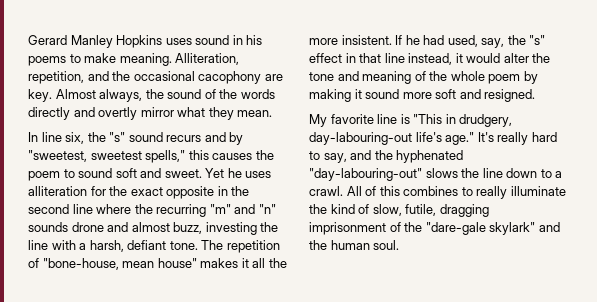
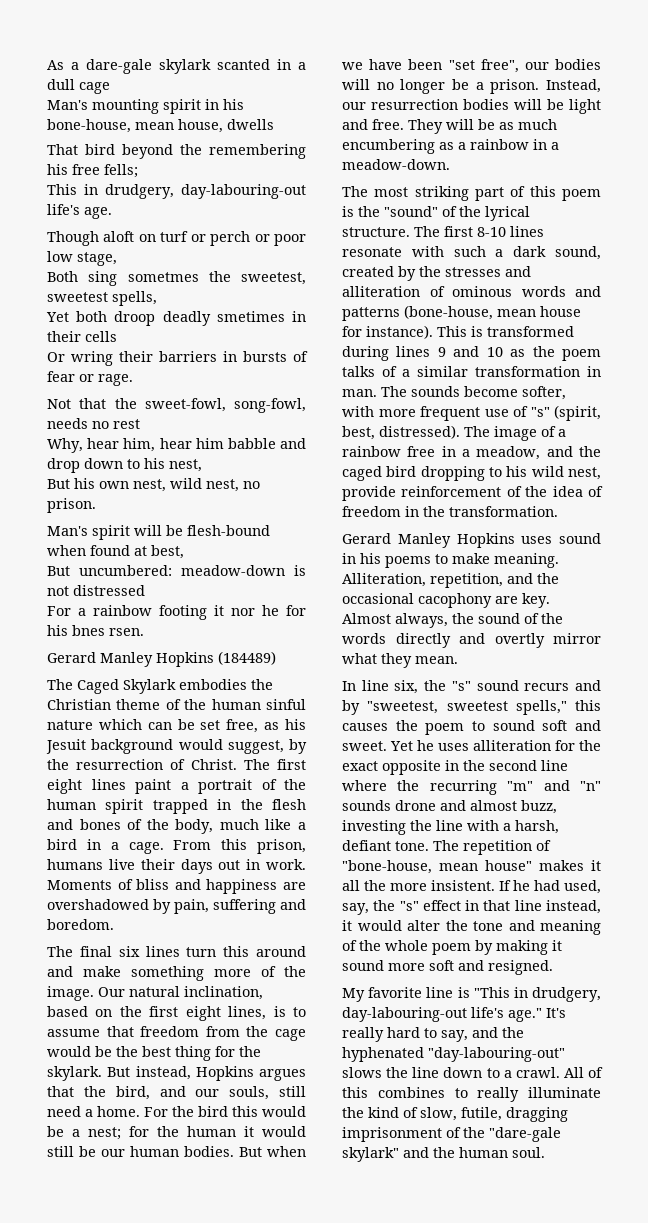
(28, 40) none -> [47,59,306,74] [47,79,110,94] [47,99,244,114] [47,119,274,133] [47,144,306,159] [47,164,138,178] [47,184,306,199] [47,204,112,219] [47,231,306,246] [47,251,117,266] [47,271,306,286] [47,291,157,306] [46,311,306,326] [47,331,117,342] [47,351,308,366] [47,371,133,386] [47,398,306,413] [47,418,140,429] [47,438,306,453] [47,458,202,473] [47,478,260,492] [47,498,96,513] [47,525,270,540] [47,545,184,559] [47,565,306,576] [47,585,145,596] [47,605,306,620] [47,625,144,636] [47,651,276,667] [47,679,273,694] [47,699,306,710] [47,719,306,733] [46,739,307,754] [47,759,306,770] [47,779,306,794] [47,799,306,814] [47,819,306,834] [47,839,306,854] [47,859,306,874] [47,879,306,894] [47,899,306,914] [47,919,114,930] [47,946,306,957] [47,966,306,981] [47,986,263,1001] [47,1006,306,1021] [47,1026,306,1041] [47,1046,261,1061] [47,1066,306,1081] [47,1086,306,1100] [47,1106,306,1117] [47,1126,306,1140] [47,1146,306,1157] [342,59,601,73] [342,79,601,94] [342,99,601,114] [342,119,557,134] [342,139,559,154] [342,159,450,170] [342,186,601,201] [342,206,530,221] [342,226,544,237] [342,246,601,260] [342,266,531,281] [342,286,601,297] [342,305,581,321] [342,325,574,339] [342,346,601,361] [342,366,601,377] [342,386,566,400] [342,405,601,421] [342,425,566,441] [342,446,601,460] [342,466,601,481] [342,486,603,501] [342,506,558,517] As a dare-gale skylark scanted in a dull cage // Man's mounting spirit in his bone-house, mean house, dwells // That bird beyond the remembering his free fells; // This in drudgery, day-labouring-out life's age. // Though aloft on turf or perch or poor low stage, // Both sing sometmes the sweetest, sweetest spells, // Yet both droop deadly smetimes in their cells // Or wring their barriers in bursts of fear or rage. // Not that the sweet-fowl, song-fowl, needs no rest // Why, hear him, hear him babble and drop down to his nest, // But his own nest, wild nest, no prison. // Man's spirit will be flesh-bound when found at best, // But uncumbered: meadow-down is not distressed // For a rainbow footing it nor he for his bnes rsen. // Gerard Manley Hopkins (184489) // The Caged Skylark embodies the Christian theme of the human sinful nature which can be set free, as his Jesuit background would suggest, by the resurrection of Christ. The first eight lines paint a portrait of the human spirit trapped in the flesh and bones of the body, much like a bird in a cage. From this prison, humans live their days out in work. Moments of bliss and happiness are overshadowed by pain, suffering and boredom. // The final six lines turn this around and make something more of the image. Our natural inclination, based on the first eight lines, is to assume that freedom from the cage would be the best thing for the skylark. But instead, Hopkins argues that the bird, and our souls, still need a home. For the bird this would be a nest; for the human it would still be our human bodies. But when we have been "set free", our bodies will no longer be a prison. Instead, our resurrection bodies will be light and free. They will be as much encumbering as a rainbow in a meadow-down. // The most striking part of this poem is the "sound" of the lyrical structure. The first 8-10 lines resonate with such a dark sound, created by the stresses and alliteration of ominous words and patterns (bone-house, mean house for instance). This is transformed during lines 9 and 10 as the poem talks of a similar transformation in man. The sounds become softer, with more frequent use of "s" (spirit, best, distressed). The image of a rainbow free in a meadow, and the caged bird dropping to his wild nest, provide reinforcement of the idea of freedom in the transformation. //

